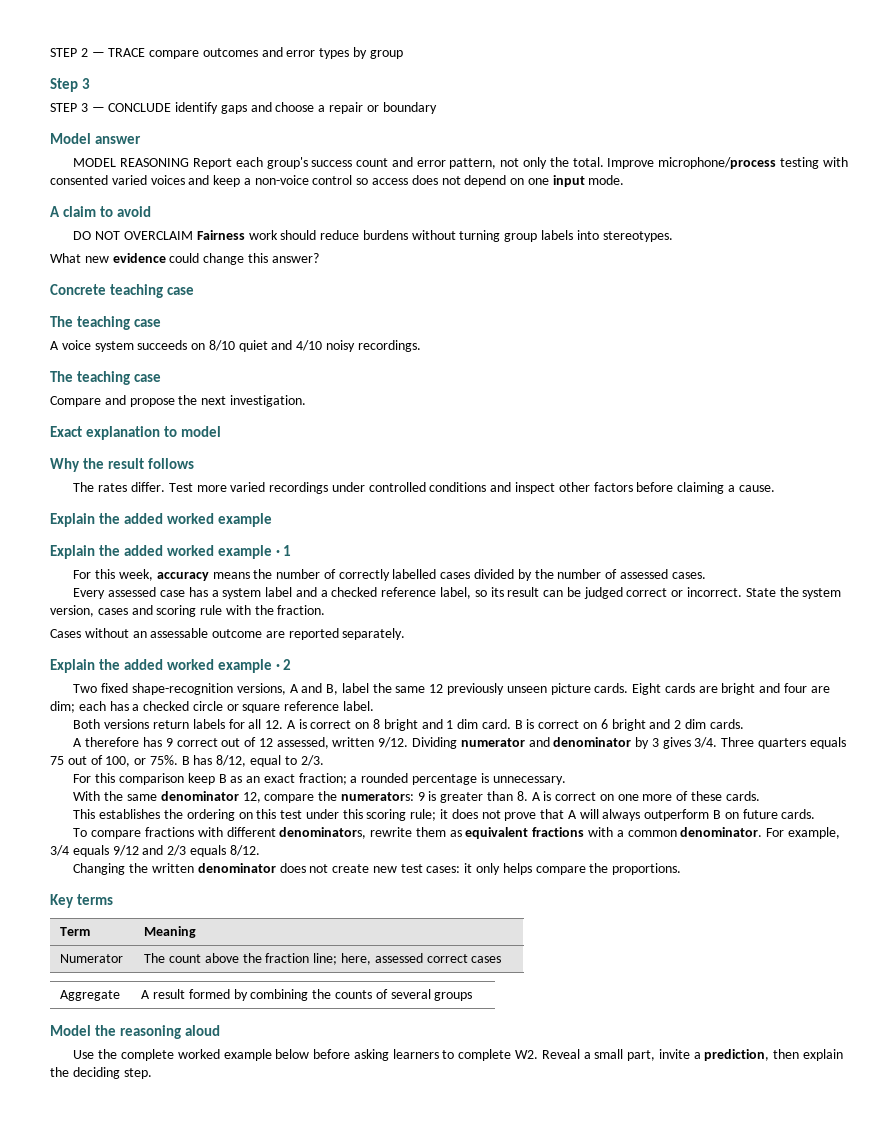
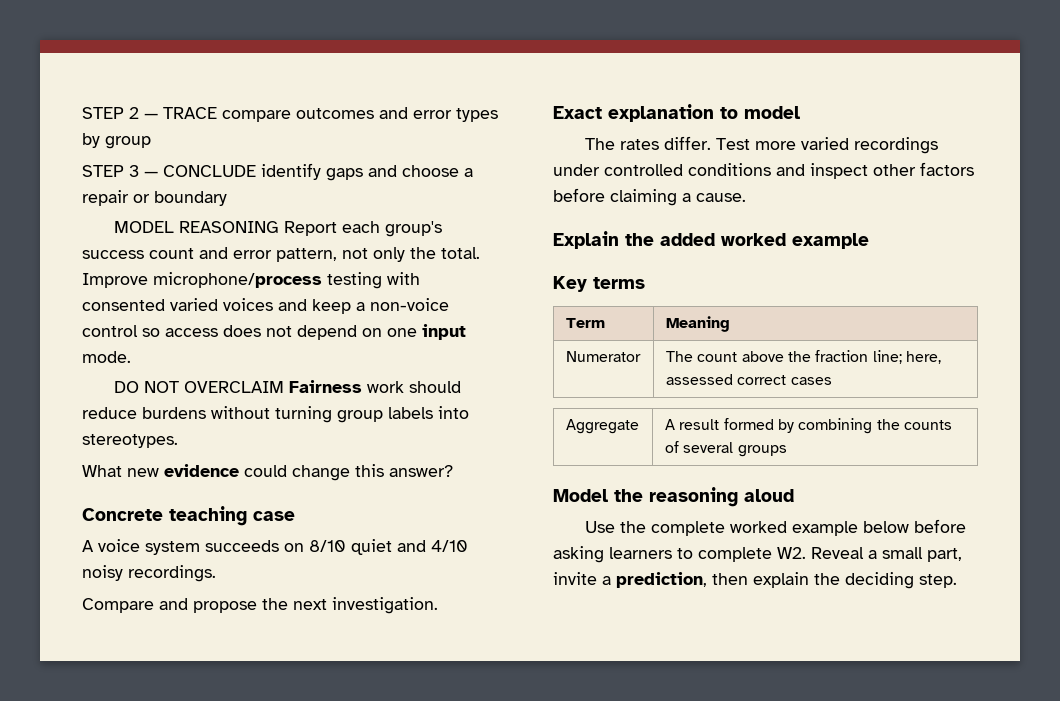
[50,78,90,92] // Step 3 -> (151, 142) none
[50,133,141,144] // Model answer -> (227, 198) none
[50,206,151,217] // A claim to avoid -> (131, 357) none
[50,316,161,330] // The teaching case -> (295, 516) none
[50,371,161,385] // The teaching case -> (216, 573) none
[50,458,194,472] // Why the result follows -> (800, 112) none
[50,545,292,559] [73,569,706,581] [73,587,842,599] [50,605,326,617] [50,628,406,640] [50,659,292,673] [73,683,830,695] [50,701,375,713] [73,719,744,731] [73,737,846,749] [50,755,324,767] [73,773,566,785] [73,791,760,803] [73,809,816,821] [73,827,840,839] [50,845,260,857] [73,863,682,875] // Explain the added worked example · 1 // For this week, accuracy means the number of correctly labelled cases divided by the number of assessed cases. // Every assessed case has a system label and a checked reference label, so its result can be judged correct or incorrect. State the system version, cases and scoring rule with the fraction. // Cases without an assessable outcome are reported separately. // Explain the added worked example · 2 // Two fixed shape-recognition versions, A and B, label the same 12 previously unseen picture cards. Eight cards are bright and four are dim; each has a checked circle or square reference label. // Both versions return labels for all 12. A is correct on 8 bright and 1 dim card. B is correct on 6 bright and 2 dim cards. // A therefore has 9 correct out of 12 assessed, written 9/12. Dividing numerator and denominator by 3 gives 3/4. Three quarters equals 75 out of 100, or 75%. B has 8/12, equal to 2/3. // For this comparison keep B as an exact fraction; a rounded percentage is unnecessary. // With the same denominator 12, compare the numerators: 9 is greater than 8. A is correct on one more of these cards. // This establishes the ordering on this test under this scoring rule; it does not prove that A will always outperform B on future cards. // To compare fractions with different denominators, rewrite them as equivalent fractions with a common denominator. For example, 3/4 equals 9/12 and 2/3 equals 8/12. // Changing the written denominator does not create new test cases: it only helps compare the proportions. -> (869, 241) none

